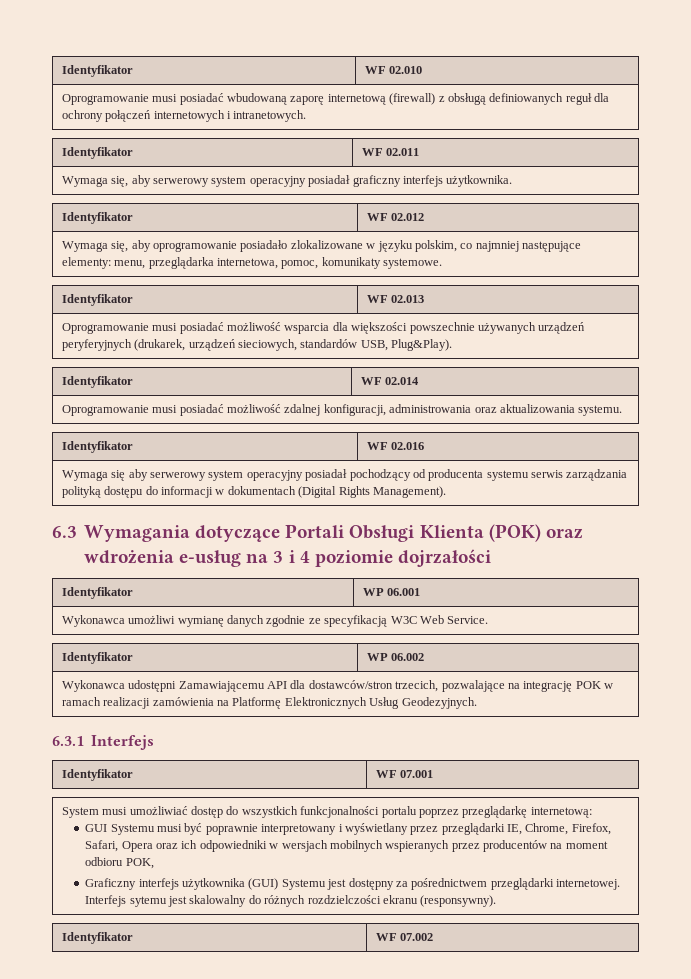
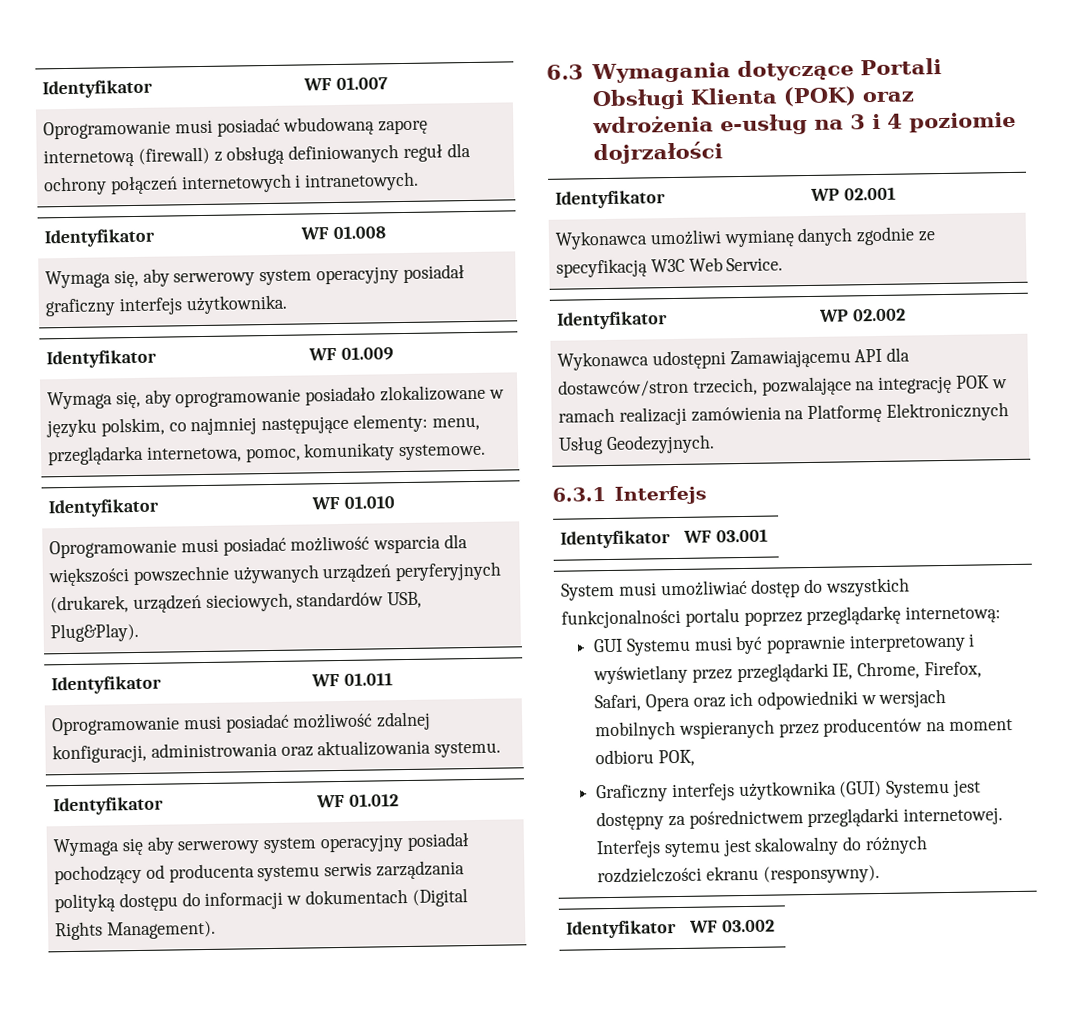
[61,65,133,77] [364,66,423,74] Identyfikator | WF 02.010 -> [42,79,154,99] [303,76,388,91] Identyfikator | WF 01.007
[386,148,420,156] 02.011 -> [332,225,386,240] 01.008
[391,213,425,221] 02.012 -> [340,346,394,361] 01.009
[391,295,425,303] 02.013 -> [343,495,395,509] 01.010
[385,377,420,385] 02.014 -> [343,672,393,686] 01.011
[391,442,425,450] 02.016 -> [348,793,399,807] 01.012
[387,588,421,596] 06.001 -> [843,186,896,201] 02.001
[391,653,425,661] 06.002 -> [852,308,906,322] 02.002
[400,770,434,778] 07.001 -> [715,528,768,543] 03.001
[400,933,434,941] 07.002 -> [721,919,775,933] 03.002

